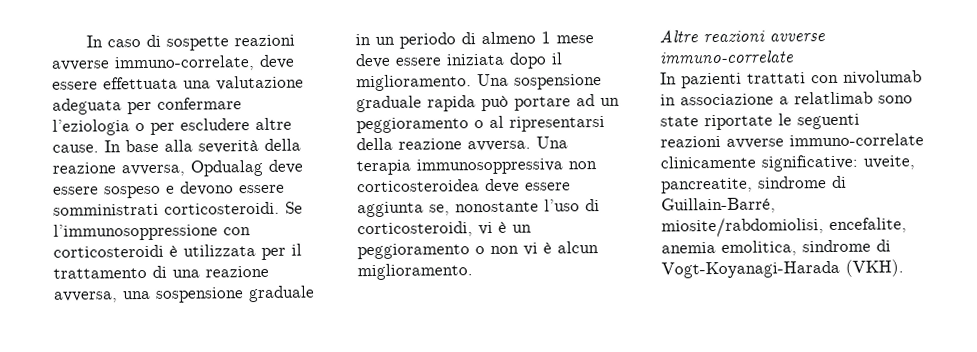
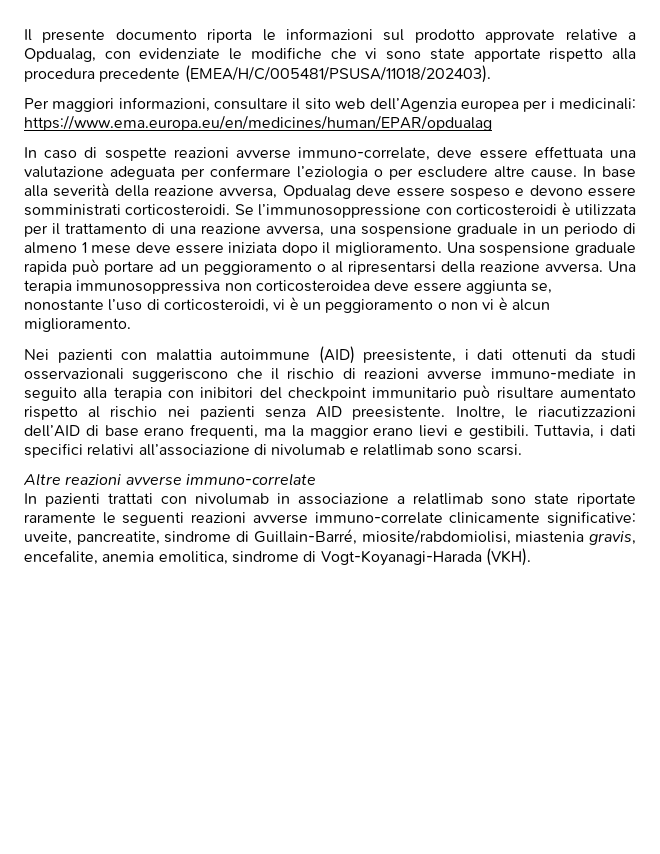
(86, 41) none -> [24,28,637,43] [24,47,637,62] [24,65,491,83] [24,97,637,112] [24,115,492,131] Il presente documento riporta le informazioni sul prodotto approvate relative a Opdualag, con evidenziate le modifiche che vi sono state apportate rispetto alla procedura precedente (EMEA/H/C/005481/PSUSA/11018/202403). // Per maggiori informazioni, consultare il sito web dell’Agenzia europea per i medicinali: https://www.ema.europa.eu/en/medicines/human/EPAR/opdualag //
(473, 272) none -> [24,346,636,364] [24,368,636,382] [24,385,636,401] [24,406,636,420] [24,424,636,439] [24,443,522,458] // Nei pazienti con malattia autoimmune (AID) preesistente, i dati ottenuti da studi osservazionali suggeriscono che il rischio di reazioni avverse immuno-mediate in seguito alla terapia con inibitori del checkpoint immunitario può risultare aumentato rispetto al rischio nei pazienti senza AID preesistente. Inoltre, le riacutizzazioni dell’AID di base erano frequenti, ma la maggior erano lievi e gestibili. Tuttavia, i dati specifici relativi all’associazione di nivolumab e relatlimab sono scarsi.
(773, 122) none -> [24,512,96,523] raramente
(824, 227) none -> [515,531,636,545] miastenia gravis,

